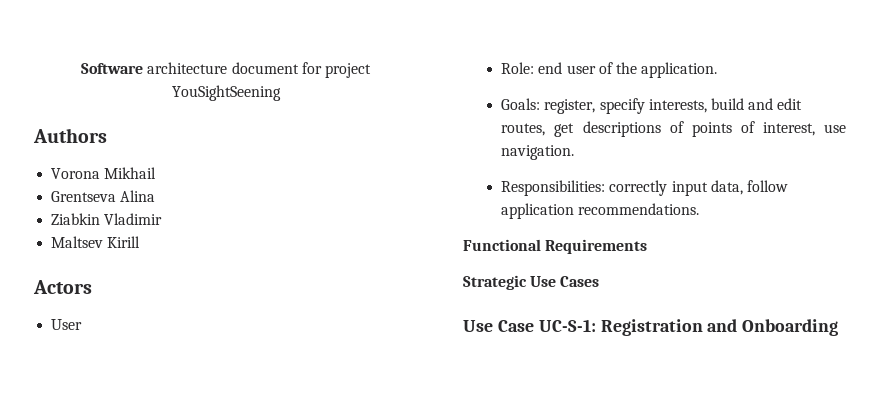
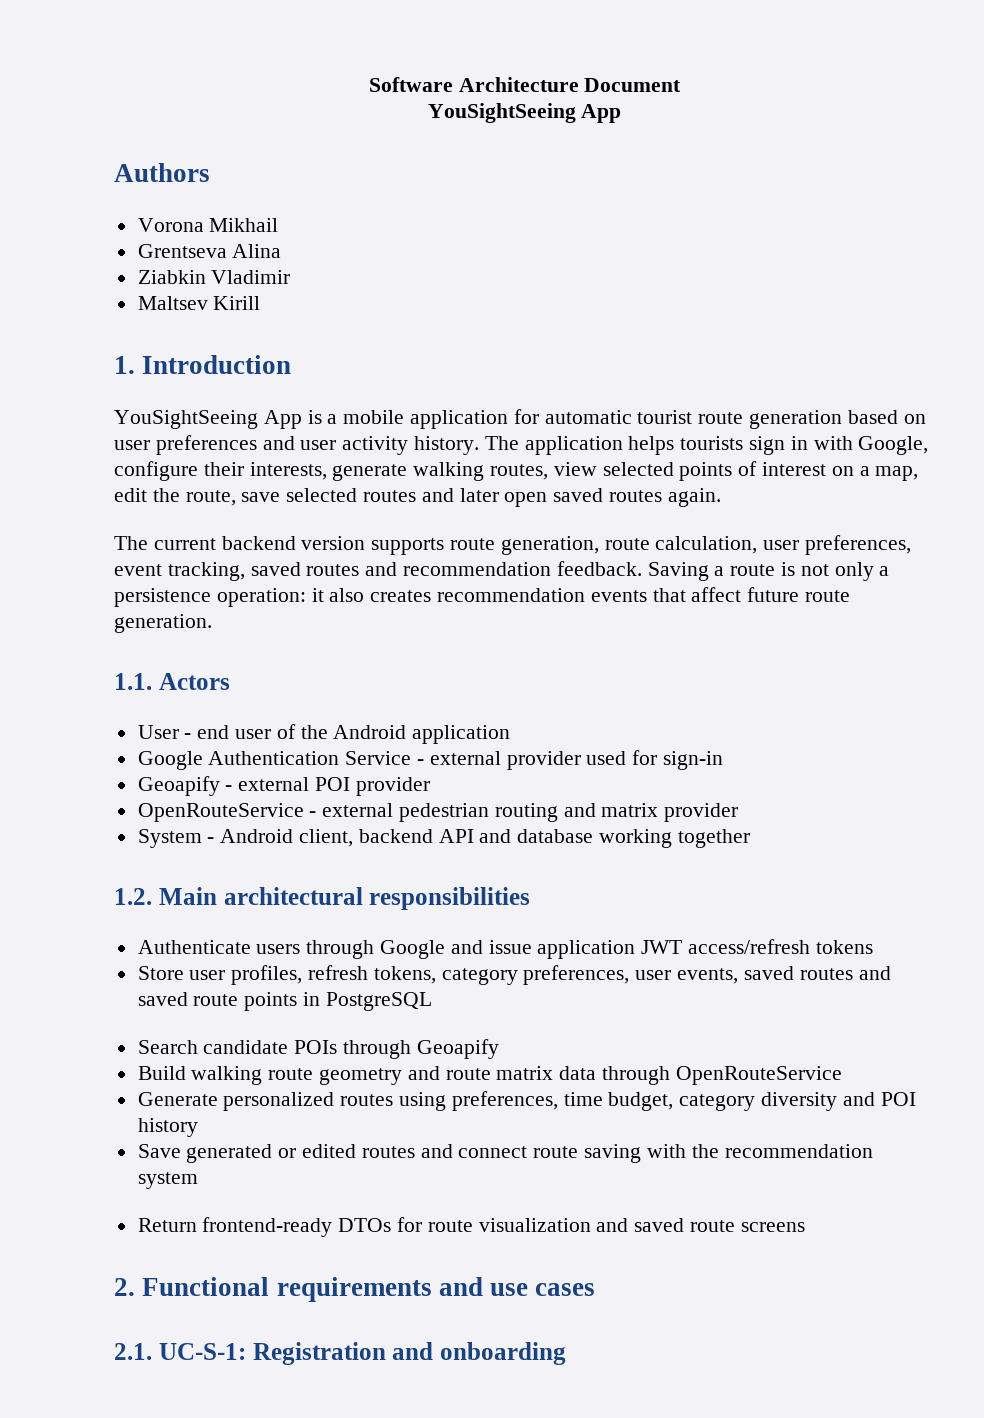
[147,62,371,78] [171,85,281,101] architecture document for project YouSightSeening -> [458,77,682,92] [427,103,622,123] Architecture Document // YouSightSeeing App
(141, 242) none -> [114,355,292,374] [114,409,926,429] [114,435,929,455] [114,461,919,481] [114,488,721,507] [114,535,912,555] [114,561,890,581] [114,587,851,607] [114,614,212,633] [114,673,152,690] 1. Introduction // YouSightSeeing App is a mobile application for automatic tourist route generation based on user preferences and user activity history. The application helps tourists sign in with Google, configure their interests, generate walking routes, view selected points of interest on a map, edit the route, save selected routes and later open saved routes again. // The current backend version supports route generation, route calculation, user preferences, event tracking, saved routes and recommendation feedback. Saving a route is not only a persistence operation: it also creates recommendation events that affect future route generation. // 1.1.
[501,62,535,74] // Role: -> [184,733,192,739] -
[641,62,718,78] [501,98,803,114] [501,121,846,137] [501,145,575,160] [501,180,789,196] [501,203,700,219] [463,239,648,254] [463,275,600,290] [463,320,534,332] application. // Goals: register, specify interests, build and edit routes, get descriptions of points of interest, use navigation. // Responsibilities: correctly input data, follow application recommendations. // Functional Requirements // Strategic Use Cases // Use Case -> [333,725,511,744] [137,750,724,770] [137,776,430,796] [137,803,739,822] [137,829,750,848] [114,887,531,910] [137,939,873,959] [137,965,891,985] [137,992,432,1011] [137,1039,499,1059] [137,1066,842,1085] [137,1091,916,1111] [137,1118,198,1137] [137,1144,873,1163] [137,1172,198,1189] [137,1217,805,1237] [114,1277,596,1302] [114,1343,152,1360] Android application // Google Authentication Service - external provider used for sign-in // Geoapify - external POI provider // OpenRouteService - external pedestrian routing and matrix provider // System - Android client, backend API and database working together // 1.2. Main architectural responsibilities // Authenticate users through Google and issue application JWT access/refresh tokens // Store user profiles, refresh tokens, category preferences, user events, saved routes and saved route points in PostgreSQL // Search candidate POIs through Geoapify // Build walking route geometry and route matrix data through OpenRouteService // Generate personalized routes using preferences, time budget, category diversity and POI history // Save generated or edited routes and connect route saving with the recommendation system // Return frontend-ready DTOs for route visualization and saved route screens // 2. Functional requirements and use cases // 2.1.
[742,319,839,336] Onboarding -> [440,1342,566,1365] onboarding

